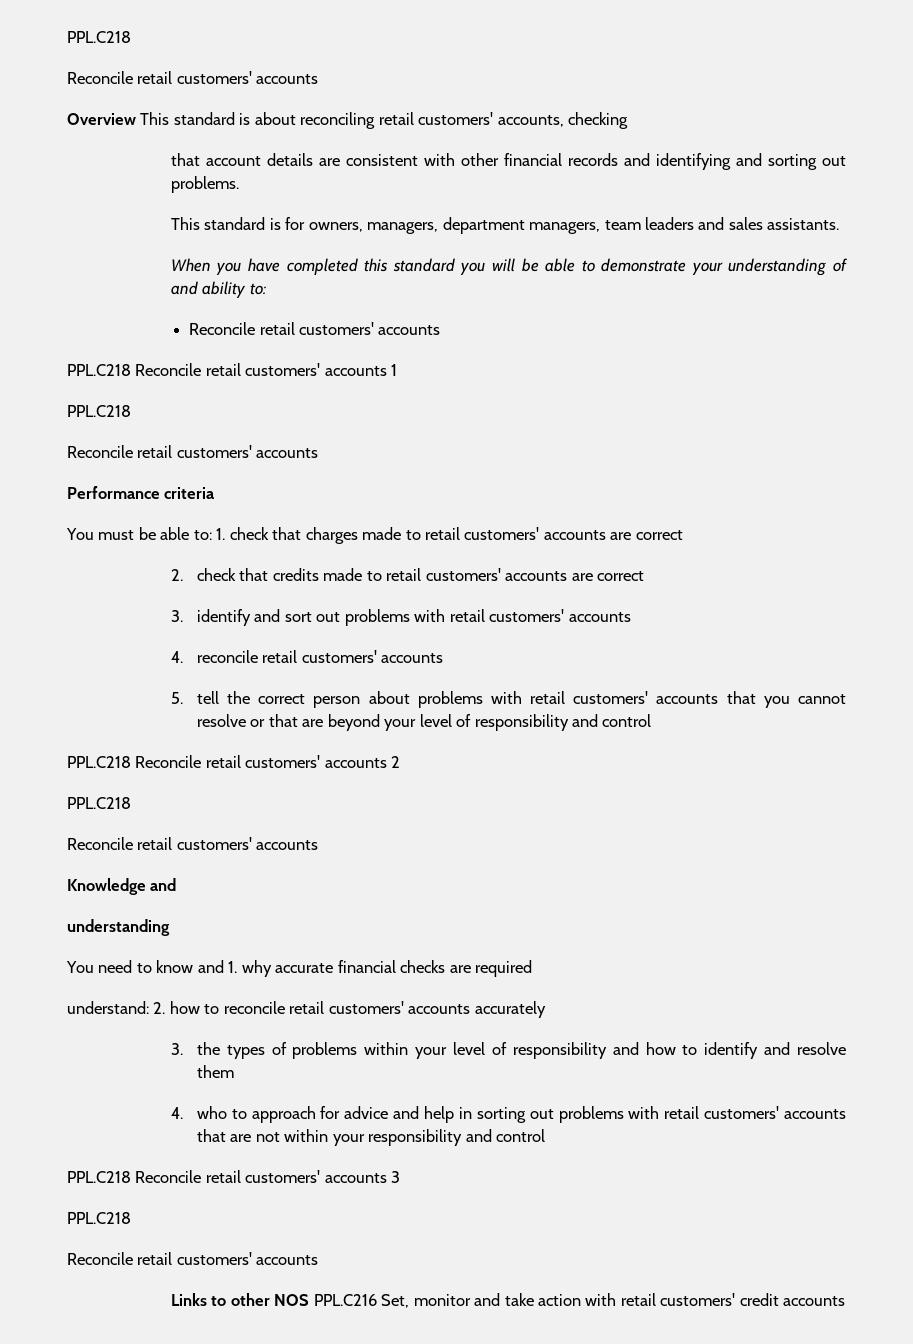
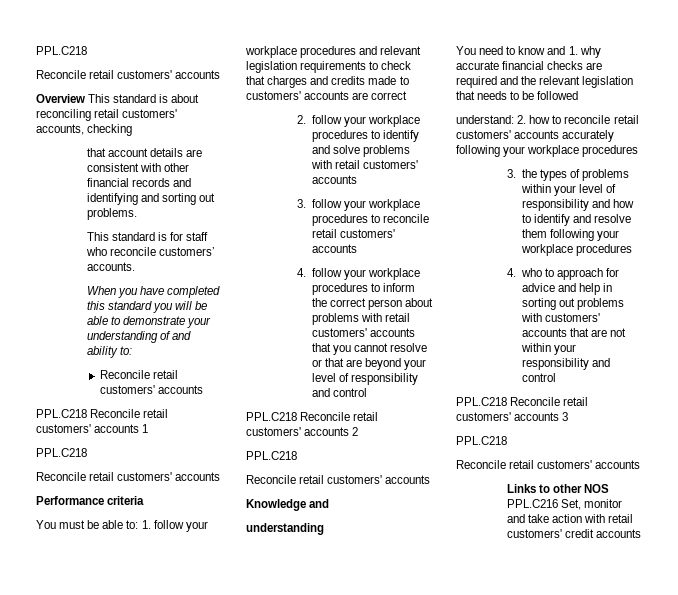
[308,217,840,234] owners, managers, department managers, team leaders and sales assistants. -> [186,232,209,241] [85,247,216,256] [86,262,135,271] staff who reconcile customers’ accounts.
(226, 534) none -> [153,520,208,532] [245,46,422,58] [246,61,379,73] follow your workplace procedures and relevant legislation requirements to
[362,527,460,540] made to retail -> [310,76,409,85] and credits made to
[196,568,644,581] [170,609,341,626] check that credits made to retail customers' accounts are correct // 3. identify and sort out -> [311,115,420,127] [311,130,419,142] [311,145,360,154] follow your workplace procedures to identify and solve
[170,650,444,663] [170,691,219,704] 4. reconcile retail customers' accounts // 5. tell -> [296,199,420,211] [311,214,429,226] [311,229,395,238] [311,244,357,253] [296,268,420,280] [311,283,415,295] 3. follow your workplace procedures to reconcile retail customers' accounts // 4. follow your workplace procedures to inform
(532, 968) none -> [500,76,634,88] [456,91,579,100] and the relevant legislation that needs to be followed
(546, 1009) none -> [456,145,639,157] following your workplace procedures
(234, 1071) none -> [549,229,619,241] [520,244,632,256] following your workplace procedures
[664,1106,700,1119] retail -> (542, 317) none

